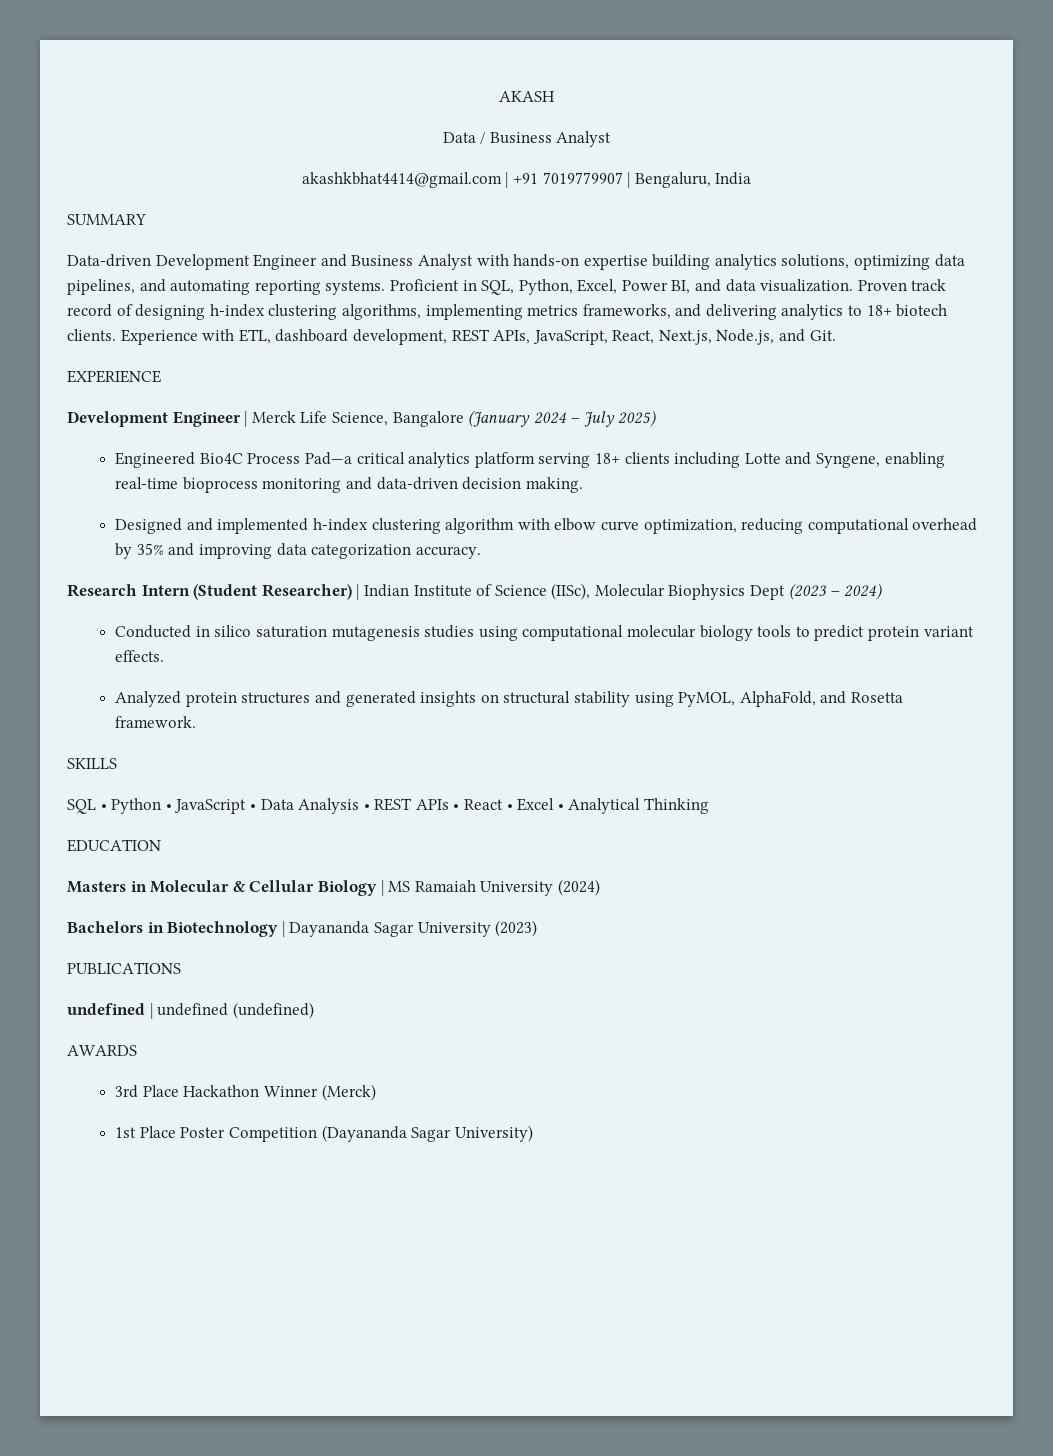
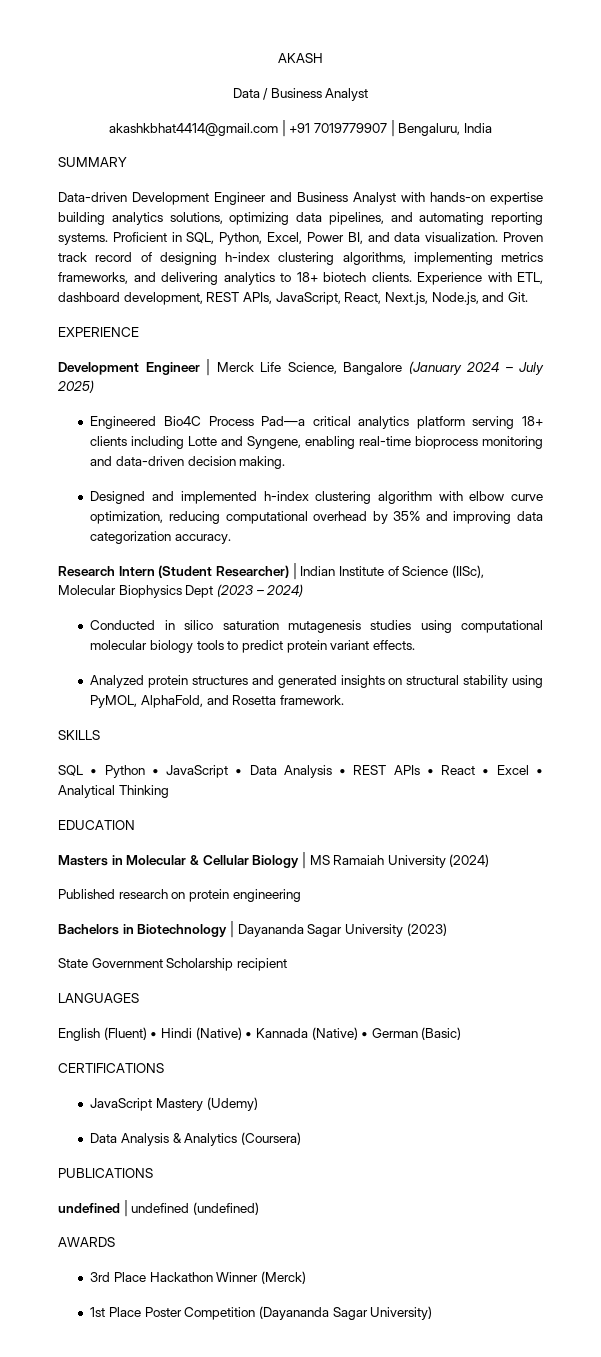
(600, 887) none -> [58,889,301,902] // Published research on protein engineering
(538, 928) none -> [58,958,287,971] [58,993,139,1003] [58,1027,462,1041] [58,1063,164,1073] [90,1097,258,1111] [90,1132,302,1146] // State Government Scholarship recipient // LANGUAGES // English (Fluent) • Hindi (Native) • Kannada (Native) • German (Basic) // CERTIFICATIONS // JavaScript Mastery (Udemy) // Data Analysis & Analytics (Coursera)

